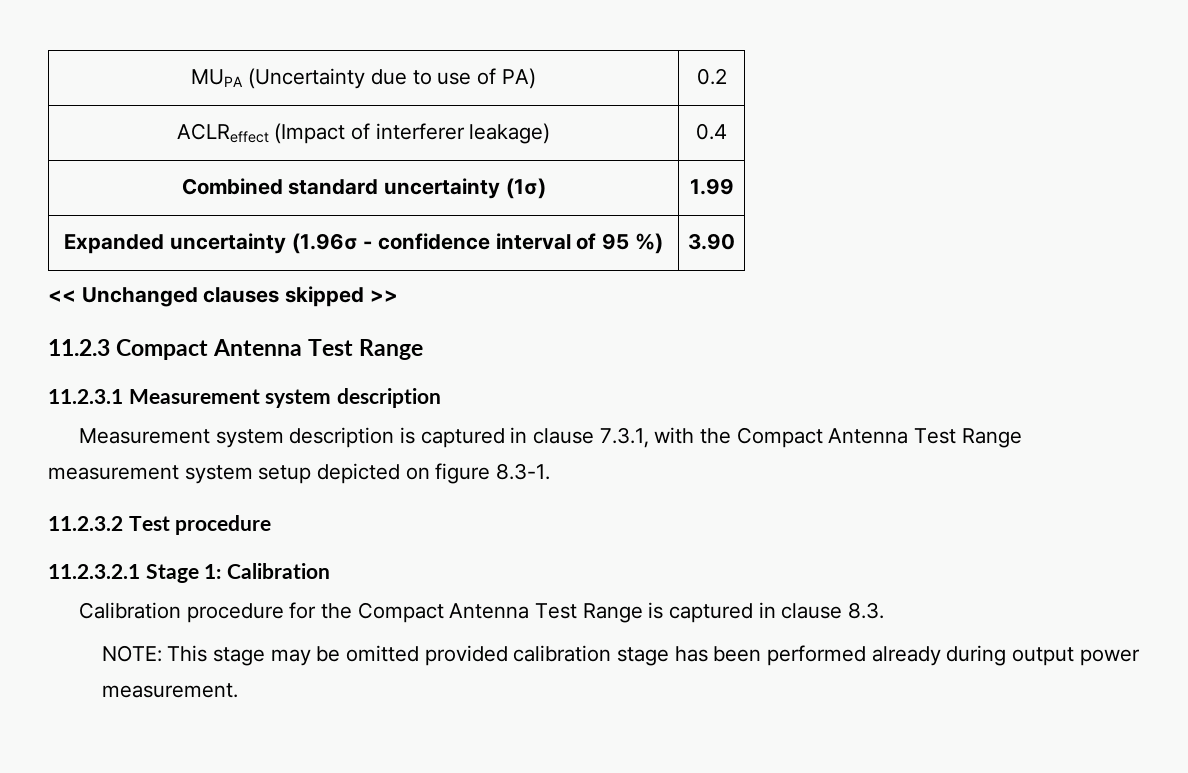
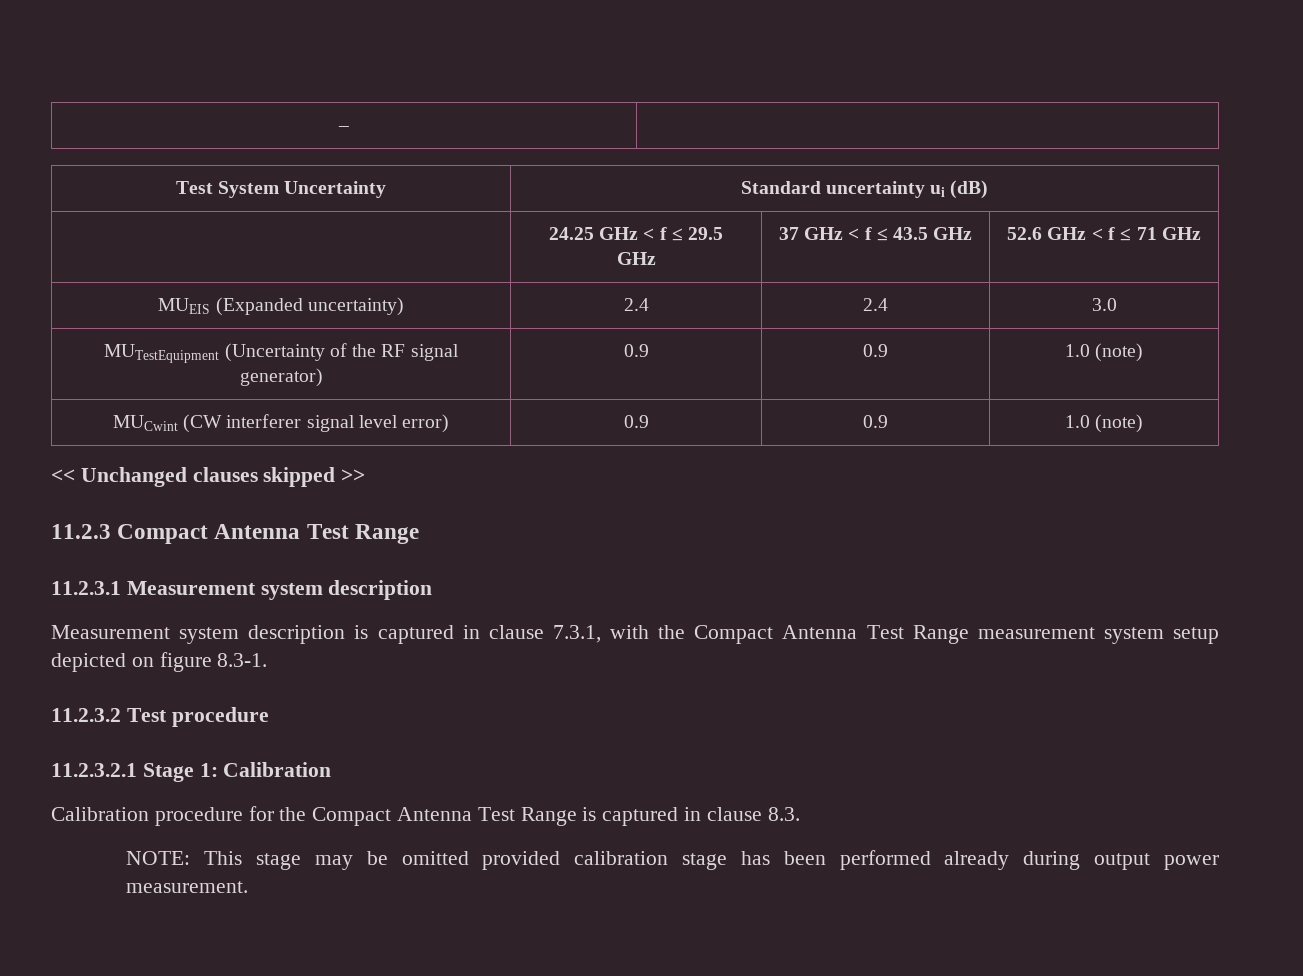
[191,68,536,89] [696,68,727,85] [176,123,551,144] [696,123,727,140] [181,178,546,199] [689,178,734,195] [64,233,663,254] [688,233,735,250] MUPA (Uncertainty due to use of PA) | 0.2 // ACLReffect (Impact of interferer leakage) | 0.4 // Combined standard uncertainty (1σ) | 1.99 // Expanded uncertainty (1.96σ - confidence interval of 95 %) | 3.90 -> [338,126,349,131] [175,181,387,198] [740,180,989,199] [548,227,724,241] [616,252,656,265] [778,227,973,241] [1007,227,1201,241] [158,297,404,316] [623,298,649,311] [863,298,888,311] [1091,298,1117,311] [104,343,459,363] [239,368,323,387] [623,344,649,357] [863,344,888,357] [1064,343,1144,362] [112,414,450,433] [623,415,649,428] [863,415,888,428] [1064,414,1144,433] – | // Test System Uncertainty | Standard uncertainty ui (dB) // | 24.25 GHz < f ≤ 29.5 GHz | 37 GHz < f ≤ 43.5 GHz | 52.6 GHz < f ≤ 71 GHz // MUEIS (Expanded uncertainty) | 2.4 | 2.4 | 3.0 // MUTestEquipment (Uncertainty of the RF signal generator) | 0.9 | 0.9 | 1.0 (note) // MUCwint (CW interferer signal level error) | 0.9 | 0.9 | 1.0 (note)

